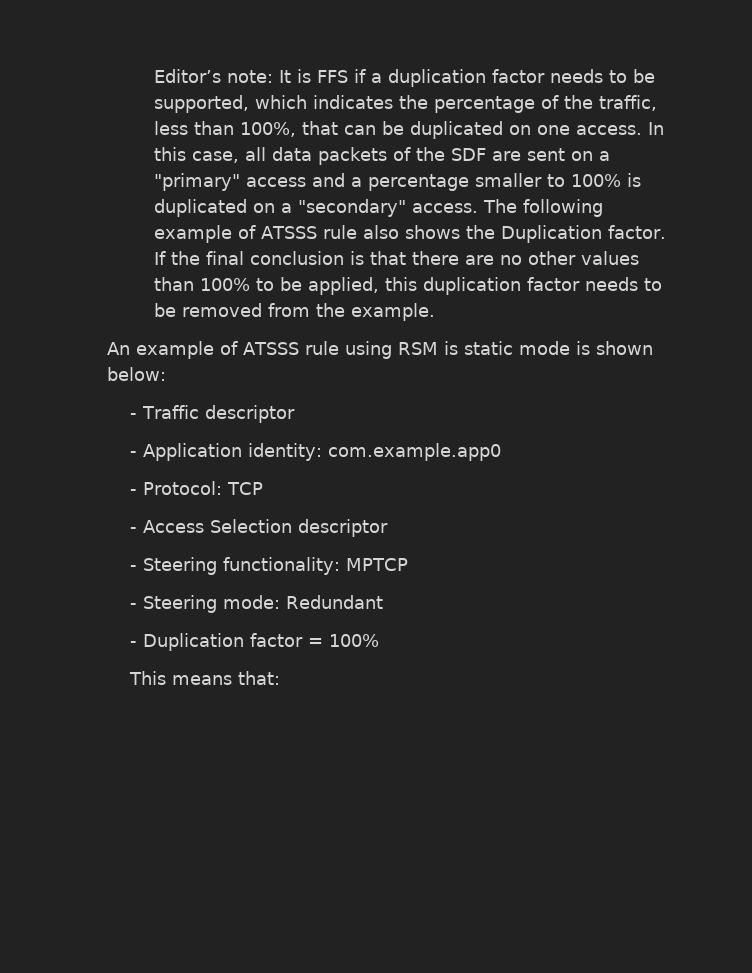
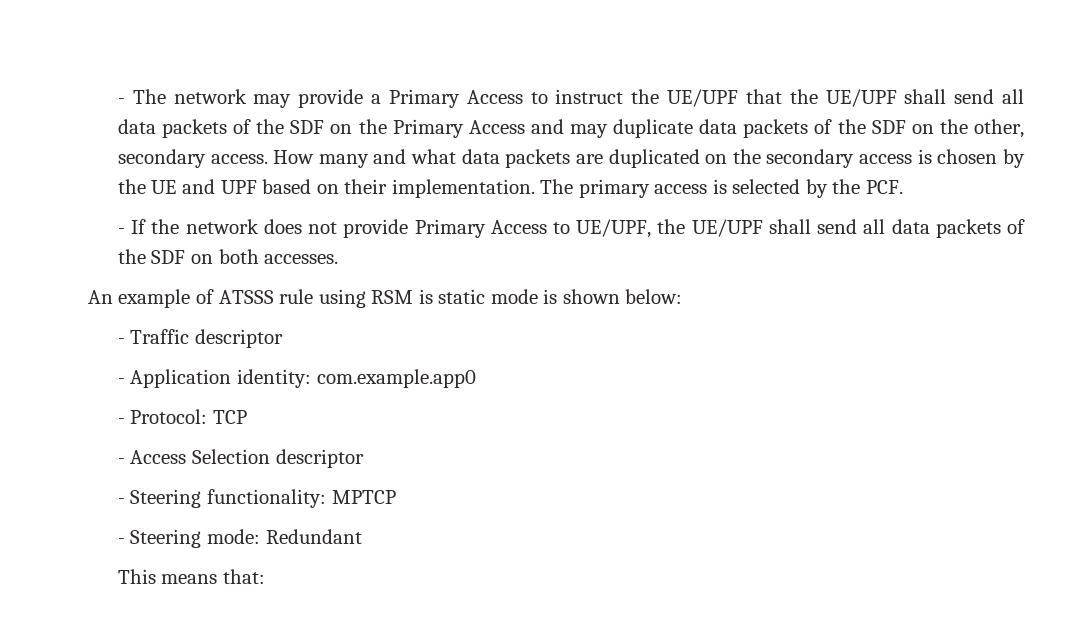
[153,69,655,87] [153,95,657,113] [153,121,664,139] [153,147,610,165] [153,173,641,191] [153,199,603,217] [153,225,666,243] [153,251,639,265] [153,277,662,295] [153,303,435,321] Editor’s note: It is FFS if a duplication factor needs to be supported, which indicates the percentage of the traffic, less than 100%, that can be duplicated on one access. In this case, all data packets of the SDF are sent on a "primary" access and a percentage smaller to 100% is duplicated on a "secondary" access. The following example of ATSSS rule also shows the Duplication factor. If the final conclusion is that there are no other values than 100% to be applied, this duplication factor needs to be removed from the example. -> [117,89,1024,108] [117,119,1024,138] [117,149,1026,168] [117,179,903,198] [117,219,1025,238] [117,249,339,264] - The network may provide a Primary Access to instruct the UE/UPF that the UE/UPF shall send all data packets of the SDF on the Primary Access and may duplicate data packets of the SDF on the other, secondary access. How many and what data packets are duplicated on the secondary access is chosen by the UE and UPF based on their implementation. The primary access is selected by the PCF. // - If the network does not provide Primary Access to UE/UPF, the UE/UPF shall send all data packets of the SDF on both accesses.
[130,633,380,651] // - Duplication factor = 100% -> (362, 536) none

